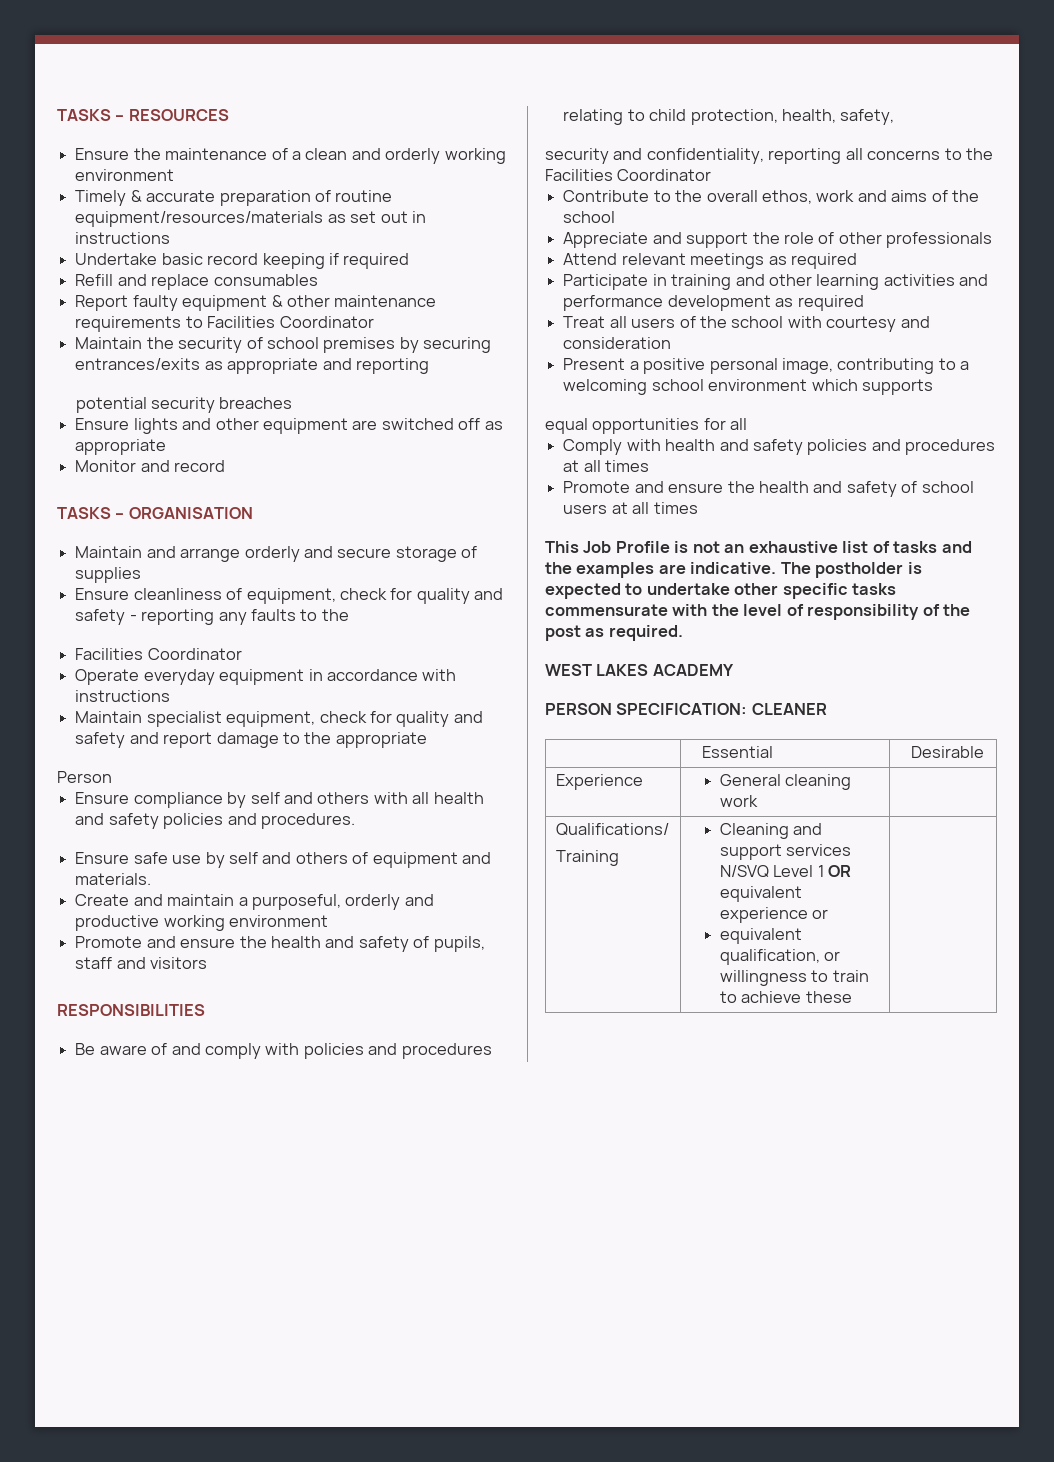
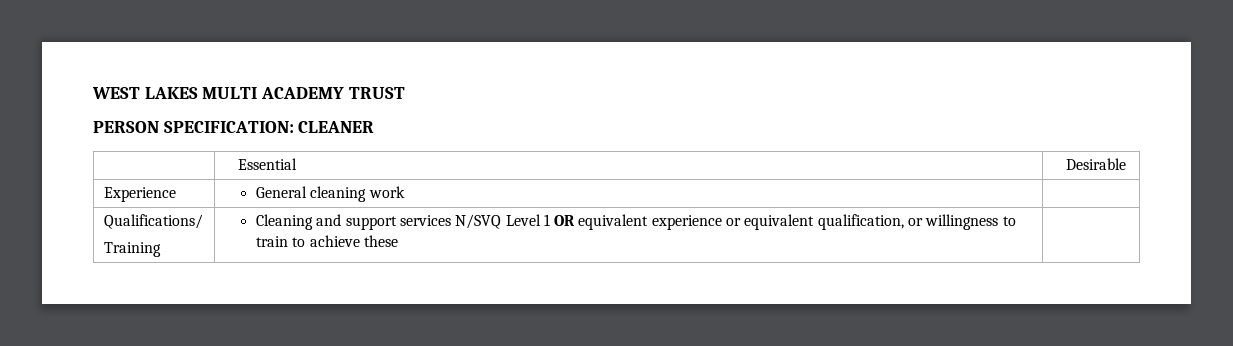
[57,109,229,121] [75,148,506,164] [75,169,175,181] [75,190,393,206] [75,211,426,227] [75,232,171,244] [75,253,410,269] [75,274,318,290] [75,295,437,311] [75,316,374,332] [75,337,492,353] [75,358,429,374] [75,397,293,413] [75,418,503,434] [75,439,167,455] [75,460,226,472] [57,507,253,519] [75,546,478,562] [75,567,142,583] [75,588,504,604] [75,609,349,625] [75,648,242,660] [75,669,457,685] [75,690,171,702] [75,711,483,727] [75,732,427,748] [57,771,112,783] [75,792,484,808] [75,813,355,829] [75,852,492,868] [75,873,152,885] [75,894,434,910] [75,915,329,931] [75,936,485,952] [75,957,208,969] [57,1004,205,1016] [75,1043,492,1059] [563,109,895,125] [545,148,994,164] [545,169,712,181] [563,190,980,204] [563,211,616,223] [563,232,993,248] [563,253,857,269] [563,274,989,290] [563,295,864,311] [563,316,930,332] [563,337,672,349] [563,358,970,374] [563,379,933,395] [545,418,748,434] [563,439,996,455] [563,460,650,472] [563,481,974,497] [563,502,698,514] [545,541,972,553] [545,562,922,578] [545,583,897,599] [545,604,971,620] [545,625,683,641] TASKS – RESOURCES // Ensure the maintenance of a clean and orderly working environment // Timely & accurate preparation of routine equipment/resources/materials as set out in instructions // Undertake basic record keeping if required // Refill and replace consumables // Report faulty equipment & other maintenance requirements to Facilities Coordinator // Maintain the security of school premises by securing entrances/exits as appropriate and reporting // potential security breaches // Ensure lights and other equipment are switched off as appropriate // Monitor and record // TASKS – ORGANISATION // Maintain and arrange orderly and secure storage of supplies // Ensure cleanliness of equipment, check for quality and safety - reporting any faults to the // Facilities Coordinator // Operate everyday equipment in accordance with instructions // Maintain specialist equipment, check for quality and safety and report damage to the appropriate // Person // Ensure compliance by self and others with all health and safety policies and procedures. // Ensure safe use by self and others of equipment and materials. // Create and maintain a purposeful, orderly and productive working environment // Promote and ensure the health and safety of pupils, staff and visitors // RESPONSIBILITIES // Be aware of and comply with policies and procedures relating to child protection, health, safety, // security and confidentiality, reporting all concerns to the Facilities Coordinator // Contribute to the overall ethos, work and aims of the school // Appreciate and support the role of other professionals // Attend relevant meetings as required // Participate in training and other learning activities and performance development as required // Treat all users of the school with courtesy and consideration // Present a positive personal image, contributing to a welcoming school environment which supports // equal opportunities for all // Comply with health and safety policies and procedures at all times // Promote and ensure the health and safety of school users at all times // This Job Profile is not an exhaustive list of tasks and the examples are indicative. The postholder is expected to undertake other specific tasks commensurate with the level of responsibility of the post as required. // -> (92, 93) none
(649, 670) none -> [202,87,258,99] MULTI
(734, 670) none -> [348,87,405,99] TRUST
(829, 914) // -> (742, 222) none

